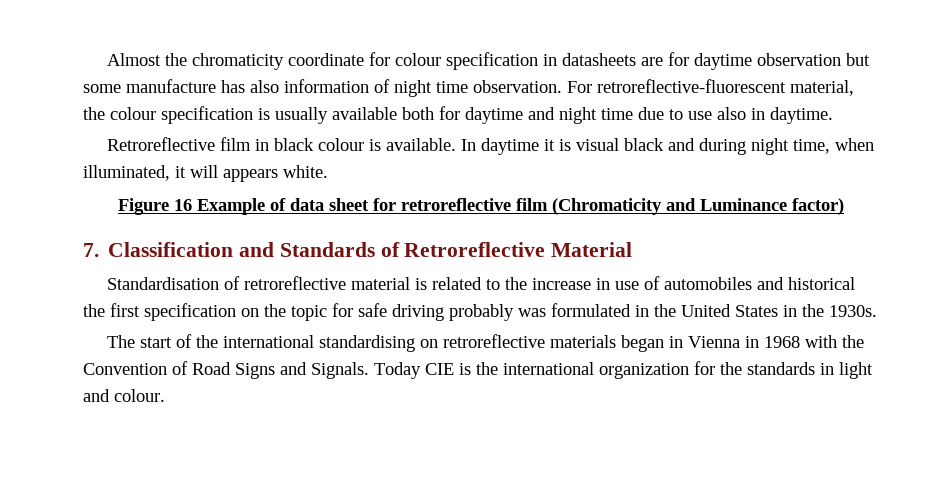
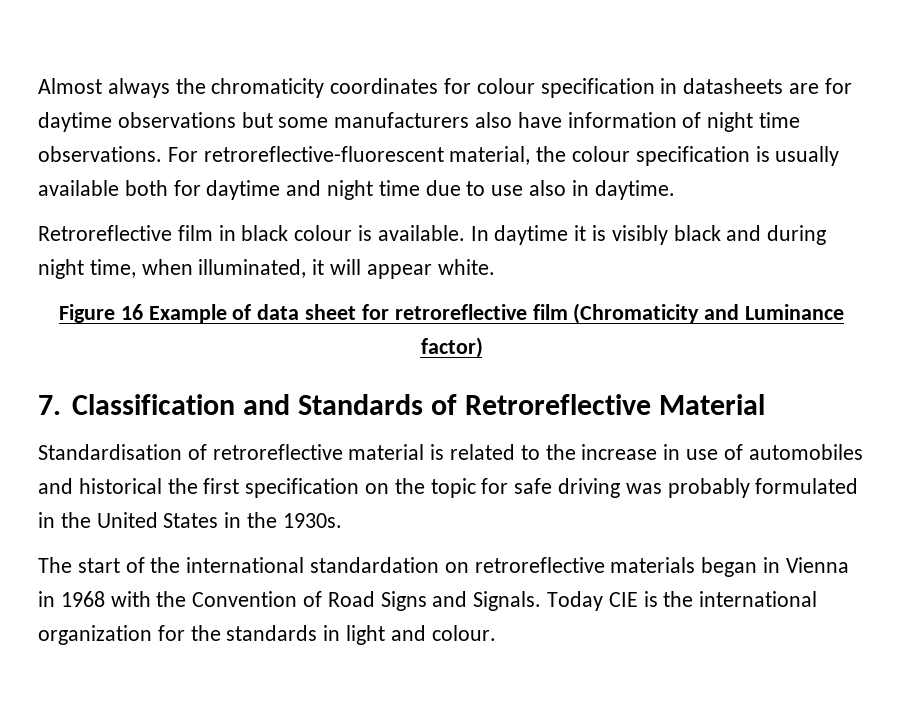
(162, 59) none -> [107,78,170,98] always
[288,53,365,66] coordinate -> [330,78,439,94] coordinates
[757,53,842,66] observation -> [117,112,236,128] observations
[126,79,279,93] manufacture has also -> [334,112,562,128] manufacturers also have
[473,80,562,93] observation. -> [38,146,162,162] observations.
[576,138,620,151] visual -> [611,225,668,245] visibly
[223,169,278,182] appears -> [366,264,432,279] appear
[449,304,546,321] probably was -> [625,478,750,498] was probably
[319,335,416,352] standardising -> [310,557,440,573] standardation

